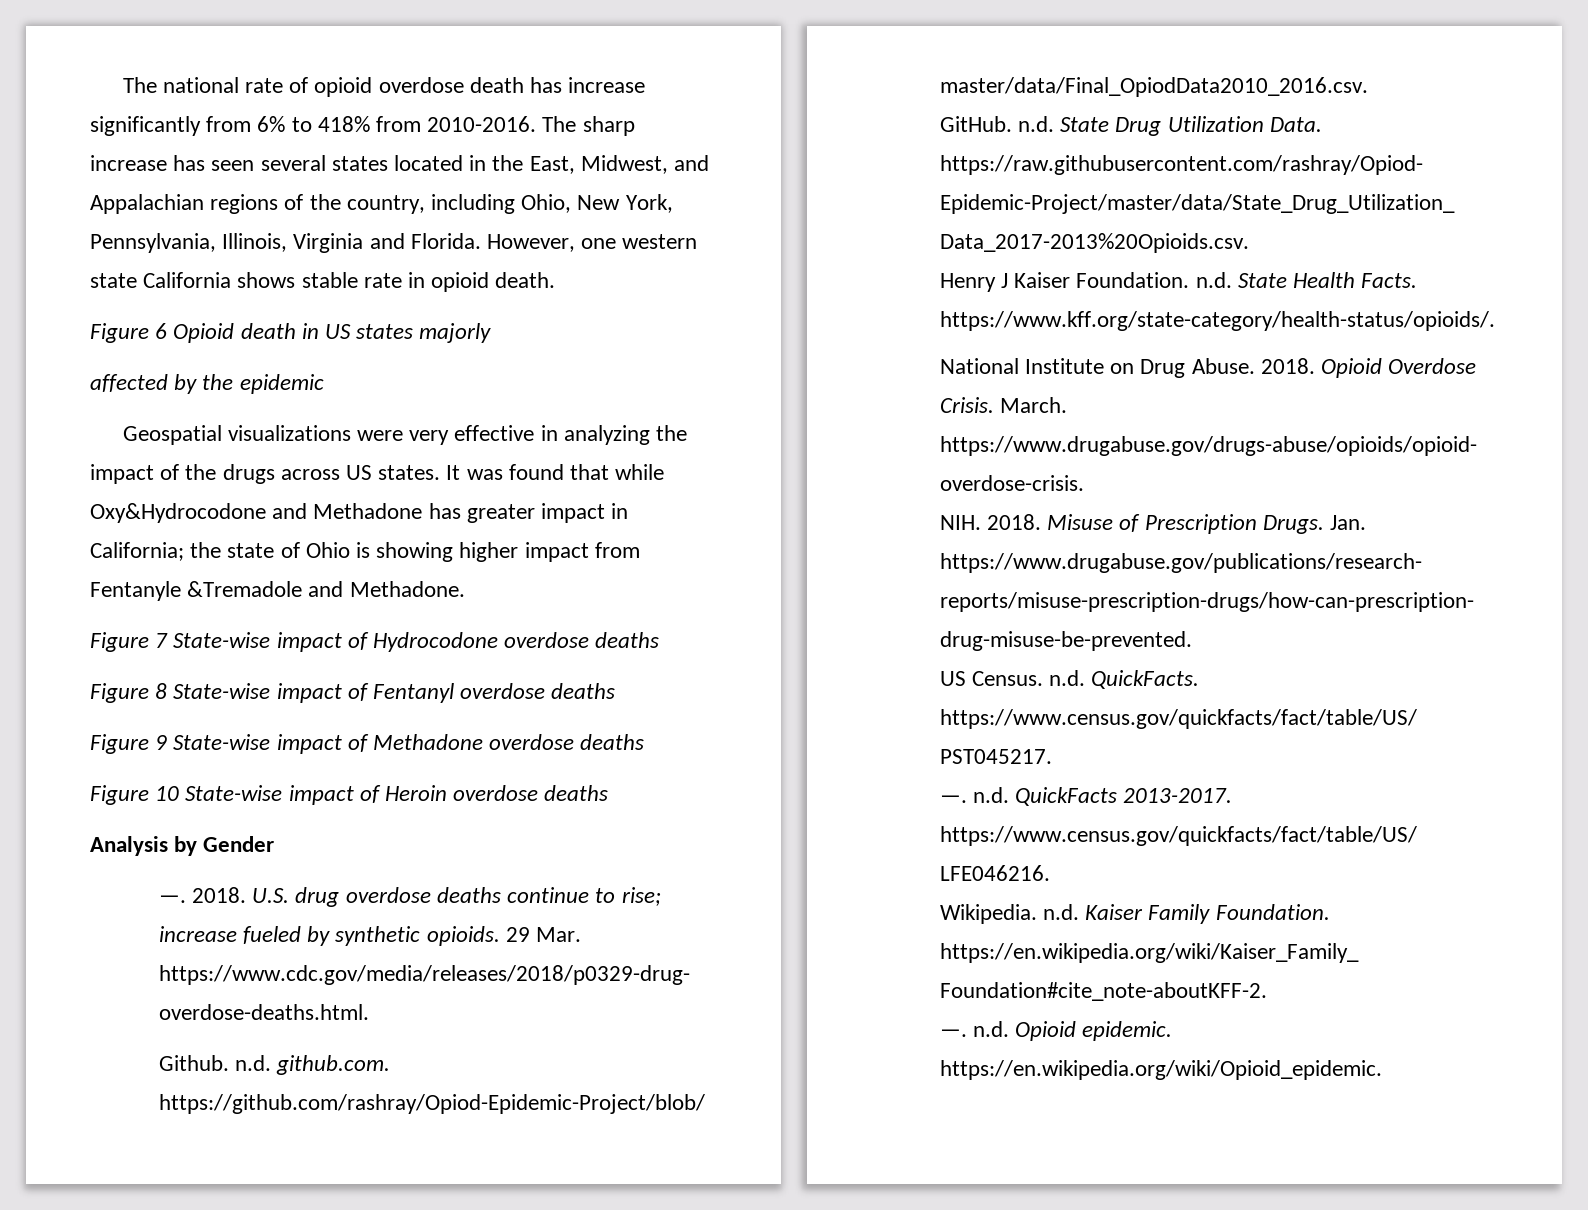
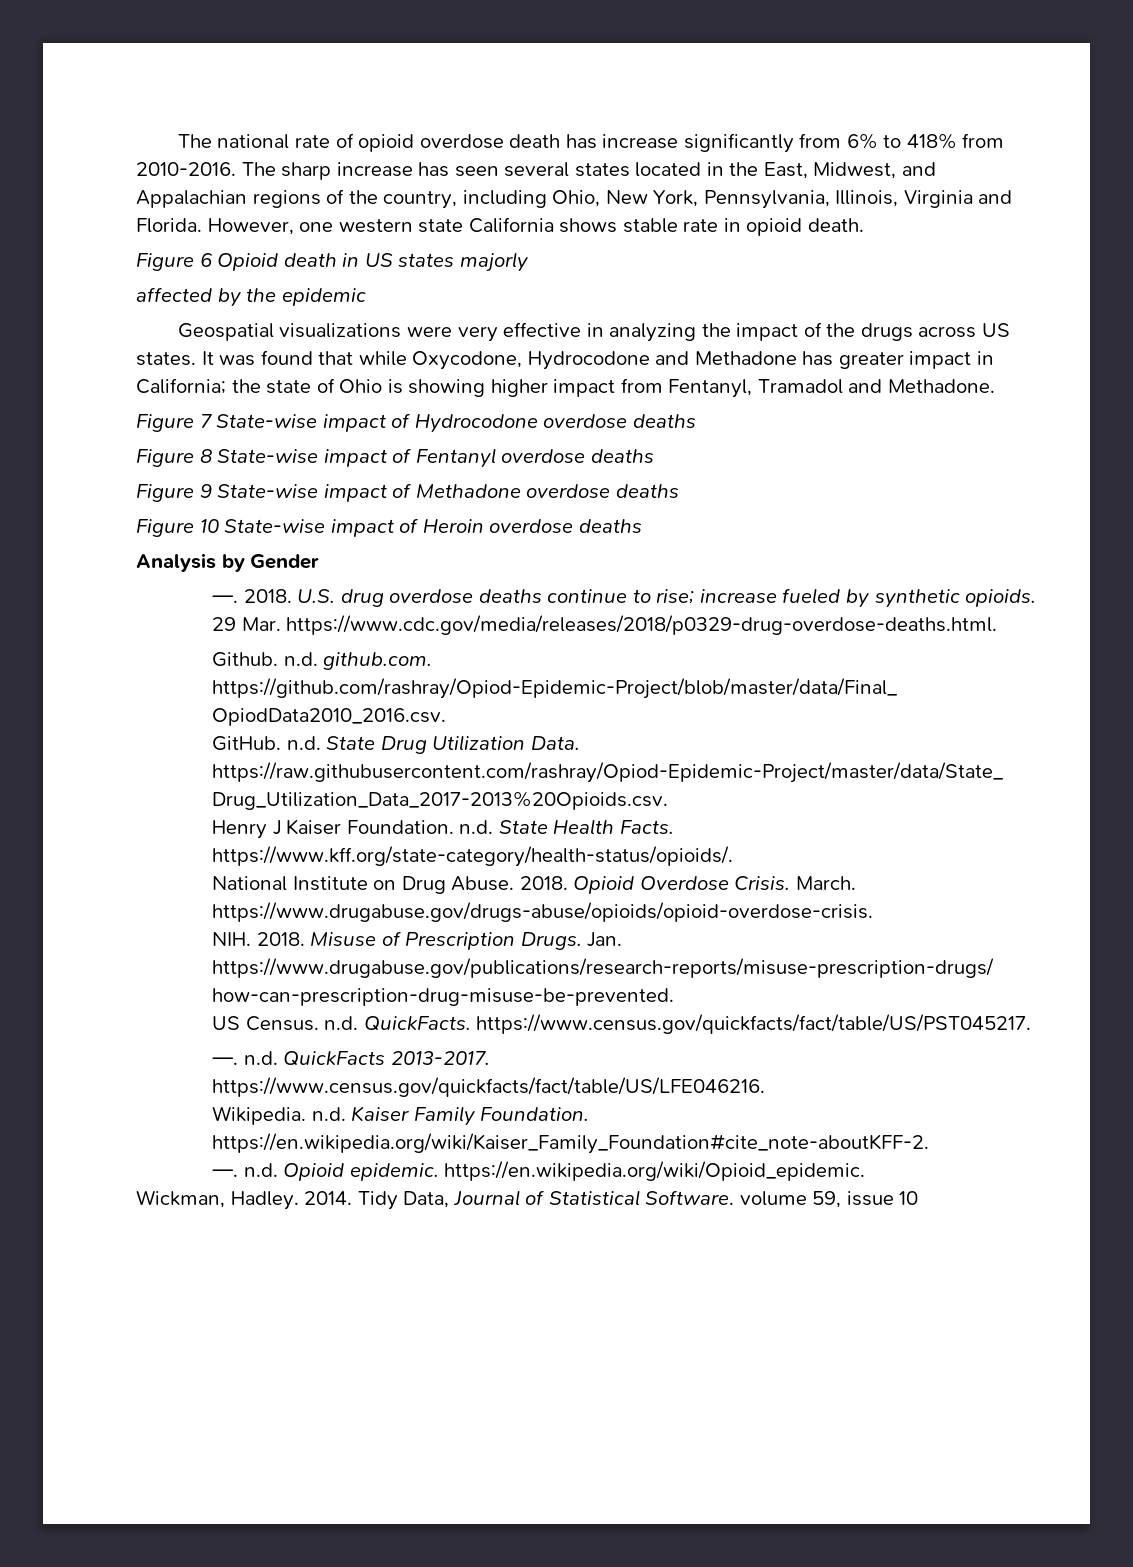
[90,503,266,523] Oxy&Hydrocodone -> [412,351,650,370] Oxycodone, Hydrocodone
[90,581,303,601] Fentanyle &Tremadole -> [668,379,843,398] Fentanyl, Tramadol
(1382, 1070) none -> [136,1190,919,1210] // Wickman, Hadley. 2014. Tidy Data, Journal of Statistical Software. volume 59, issue 10

